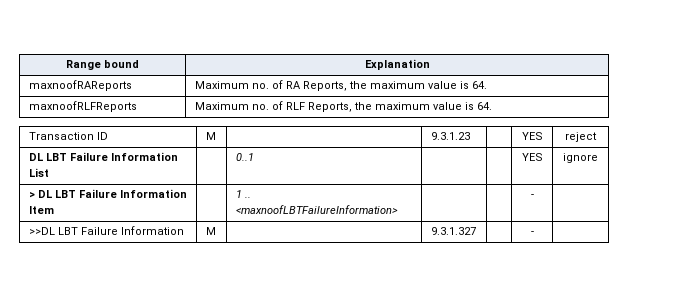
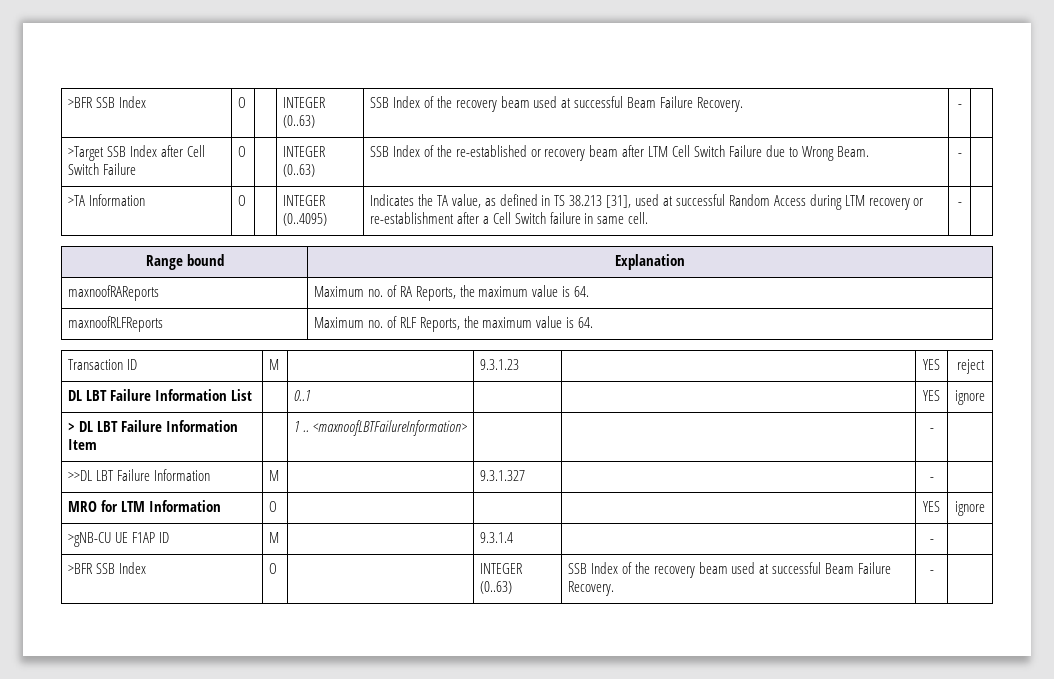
(66, 65) none -> [67,96,146,108] [237,97,246,108] [282,97,326,108] [282,115,315,128] [369,96,744,112] [957,104,962,108] [67,145,205,161] [67,163,136,175] [237,146,246,157] [282,146,326,157] [282,164,315,177] [369,145,869,161] [957,153,962,157] [67,194,145,206] [237,195,246,206] [282,195,326,206] [282,213,327,226] [369,194,924,210] [369,212,649,224] [957,202,962,206] >BFR SSB Index | O | | INTEGER (0..63) | SSB Index of the recovery beam used at successful Beam Failure Recovery. | - | // >Target SSB Index after Cell Switch Failure | O | | INTEGER (0..63) | SSB Index of the re-established or recovery beam after LTM Cell Switch Failure due to Wrong Beam. | - | // >TA Information | O | | INTEGER (0..4095) | Indicates the TA value, as defined in TS 38.213 [31], used at successful Random Access during LTM recovery or re-establishment after a Cell Switch failure in same cell. | - | //
(534, 233) none -> [67,500,221,512] [268,501,277,512] [923,501,940,512] [955,501,985,516] [67,532,169,547] [268,532,279,543] [479,532,513,543] [929,539,934,543] [67,562,146,574] [268,563,277,574] [479,563,523,574] [479,581,512,594] [567,562,892,578] [567,581,614,596] [929,570,934,574] // MRO for LTM Information | O | | | | YES | ignore // >gNB-CU UE F1AP ID | M | | 9.3.1.4 | | - | // >BFR SSB Index | O | | INTEGER (0..63) | SSB Index of the recovery beam used at successful Beam Failure Recovery. | - |

